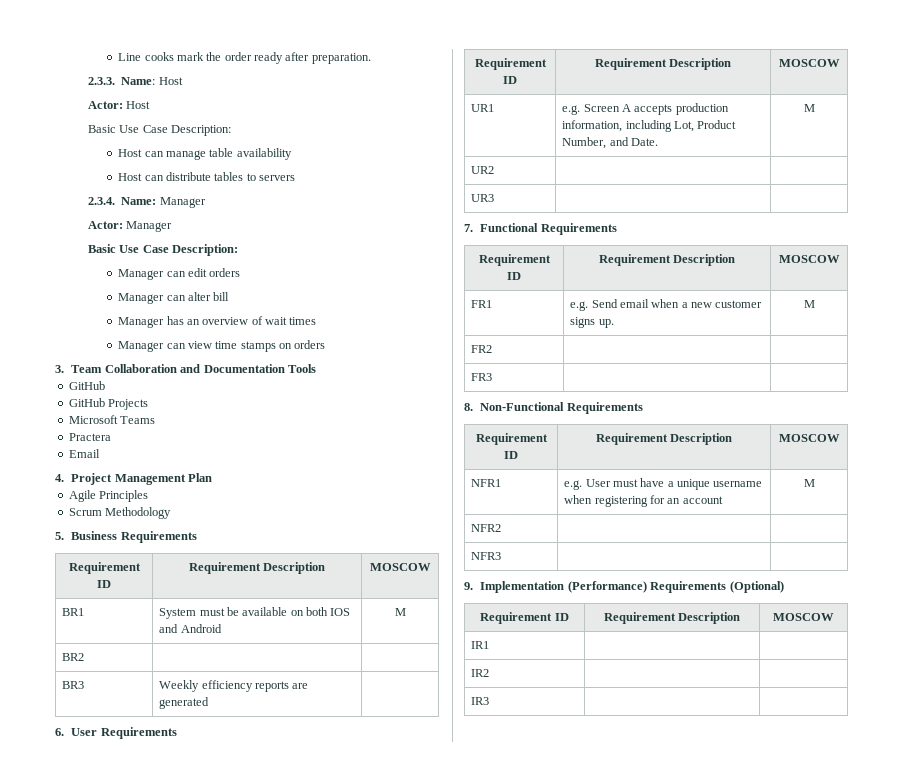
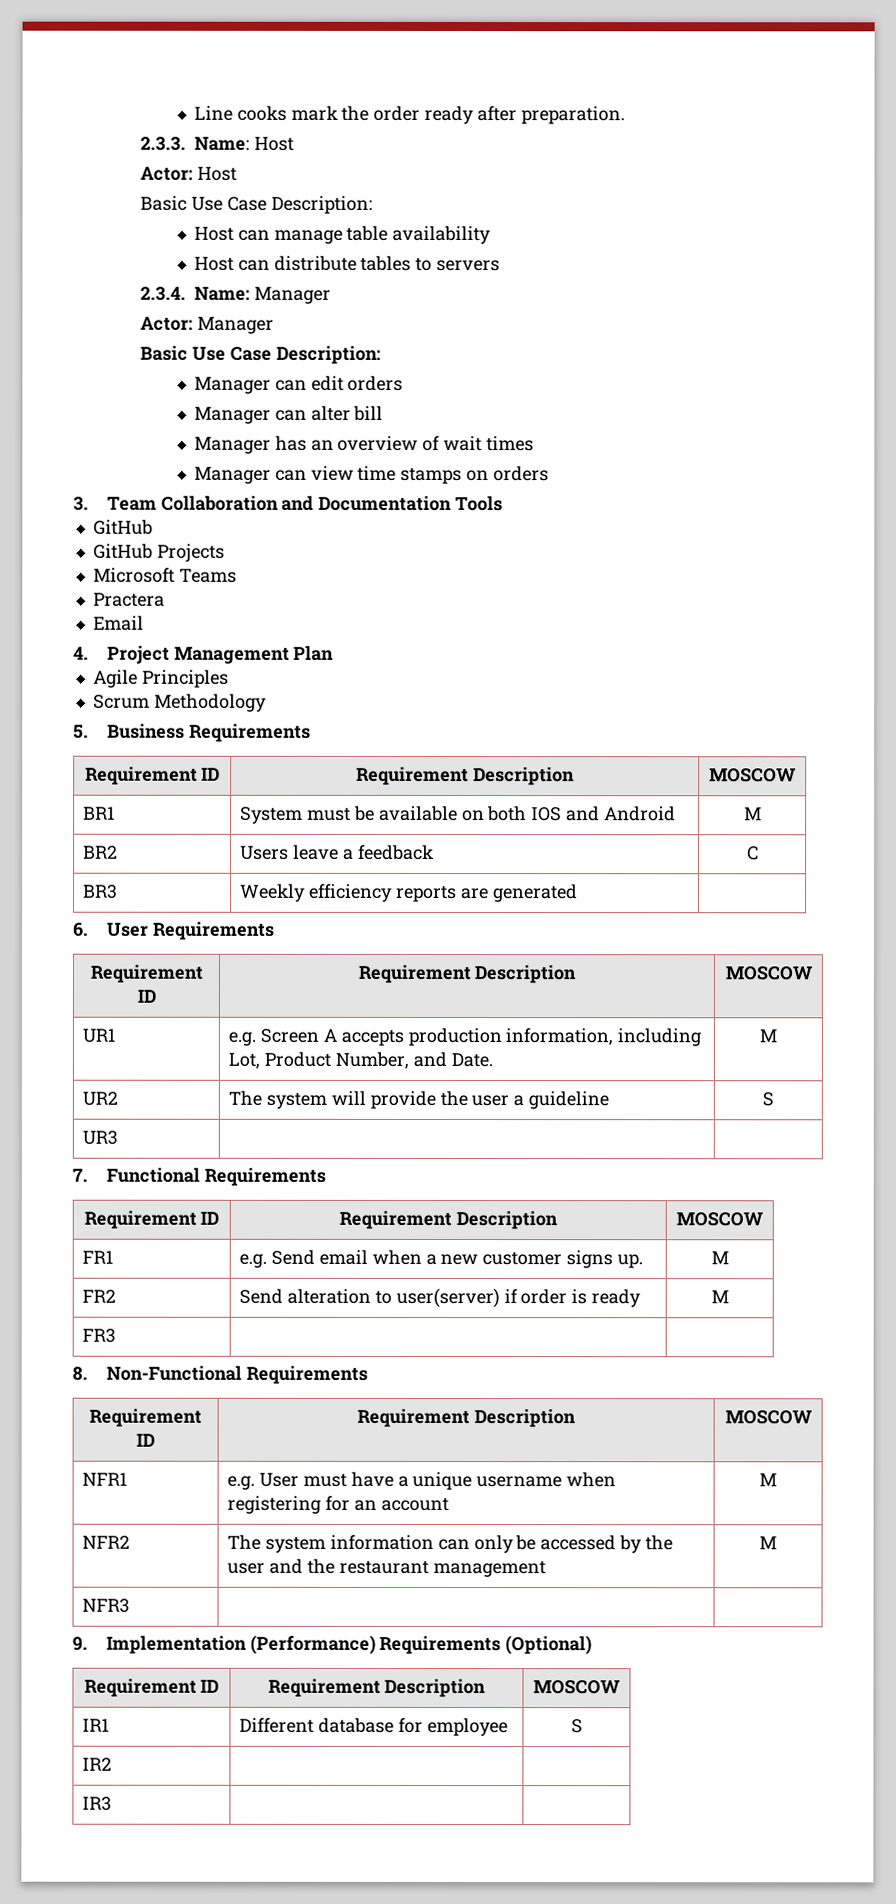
(85, 657) | -> [240,844,434,860] [746,846,759,861] Users leave a feedback | C
(495, 170) | -> [228,1090,610,1110] [762,1092,774,1107] The system will provide the user a guideline | S
(493, 349) | -> [239,1287,642,1309] [710,1290,729,1304] Send alteration to user(server) if order is ready | M
(502, 528) | -> [227,1534,673,1554] [227,1558,546,1578] [759,1536,777,1550] The system information can only be accessed by the user and the restaurant management | M
(490, 645) | -> [239,1717,508,1737] [570,1719,583,1734] Different database for employee | S

